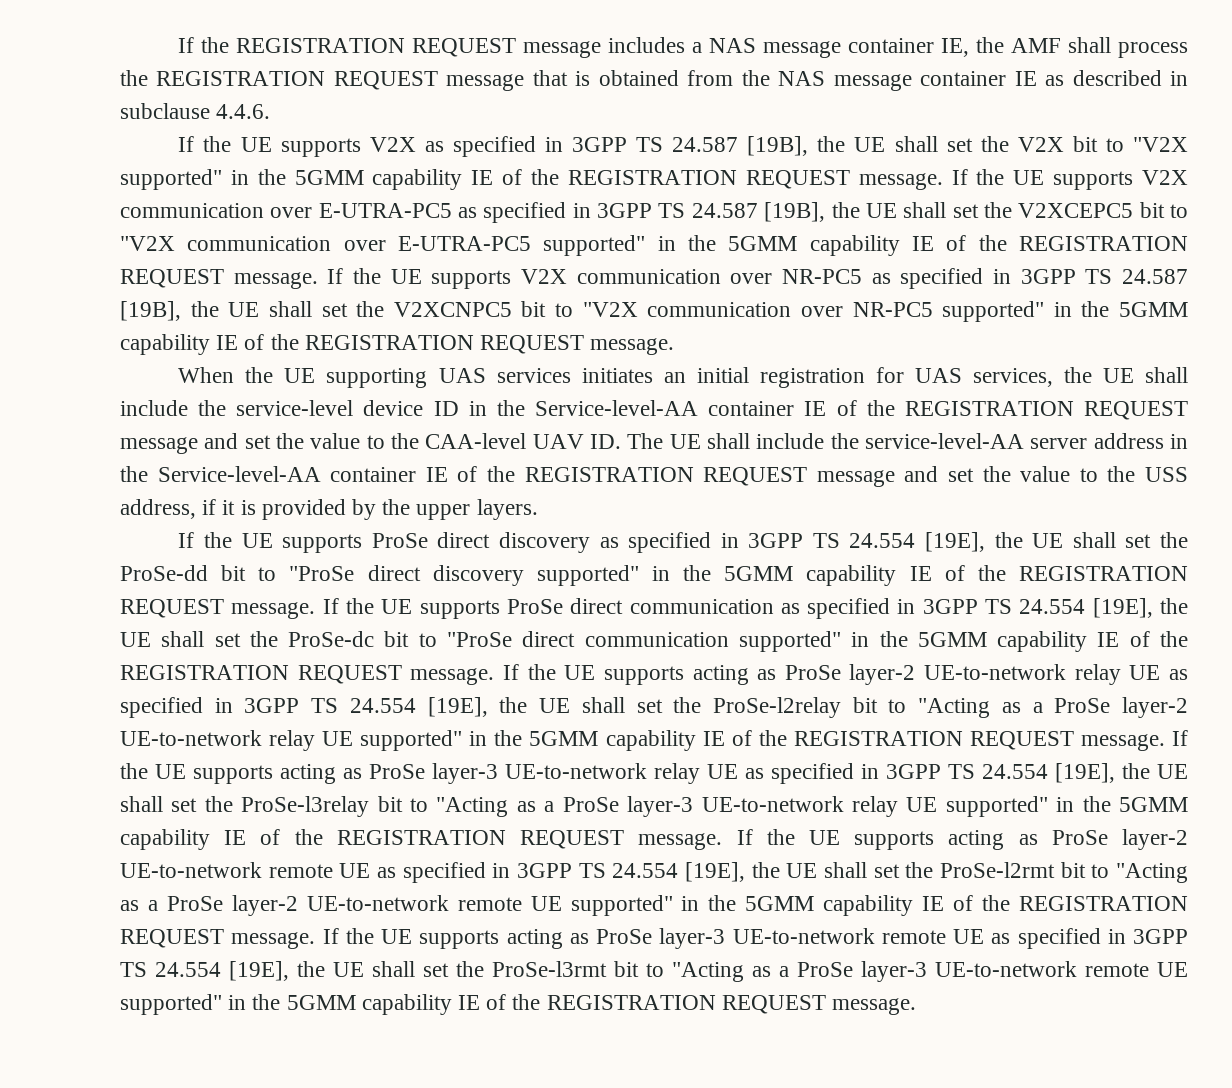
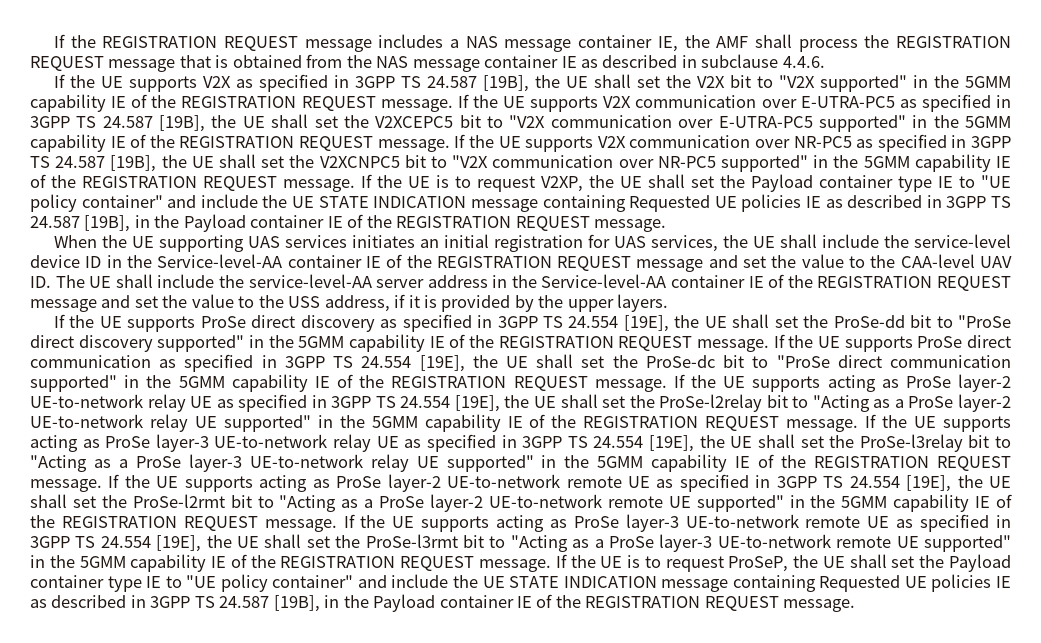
(675, 346) none -> [361,174,1011,192] [30,194,1011,212] [30,214,667,232] If the UE is to request V2XP, the UE shall set the Payload container type IE to "UE policy container" and include the UE STATE INDICATION message containing Requested UE policies IE as described in 3GPP TS 24.587 [19B], in the Payload container IE of the REGISTRATION REQUEST message.
(917, 1006) none -> [555,554,1011,572] [30,574,1011,592] [30,594,856,612] If the UE is to request ProSeP, the UE shall set the Payload container type IE to "UE policy container" and include the UE STATE INDICATION message containing Requested UE policies IE as described in 3GPP TS 24.587 [19B], in the Payload container IE of the REGISTRATION REQUEST message.

